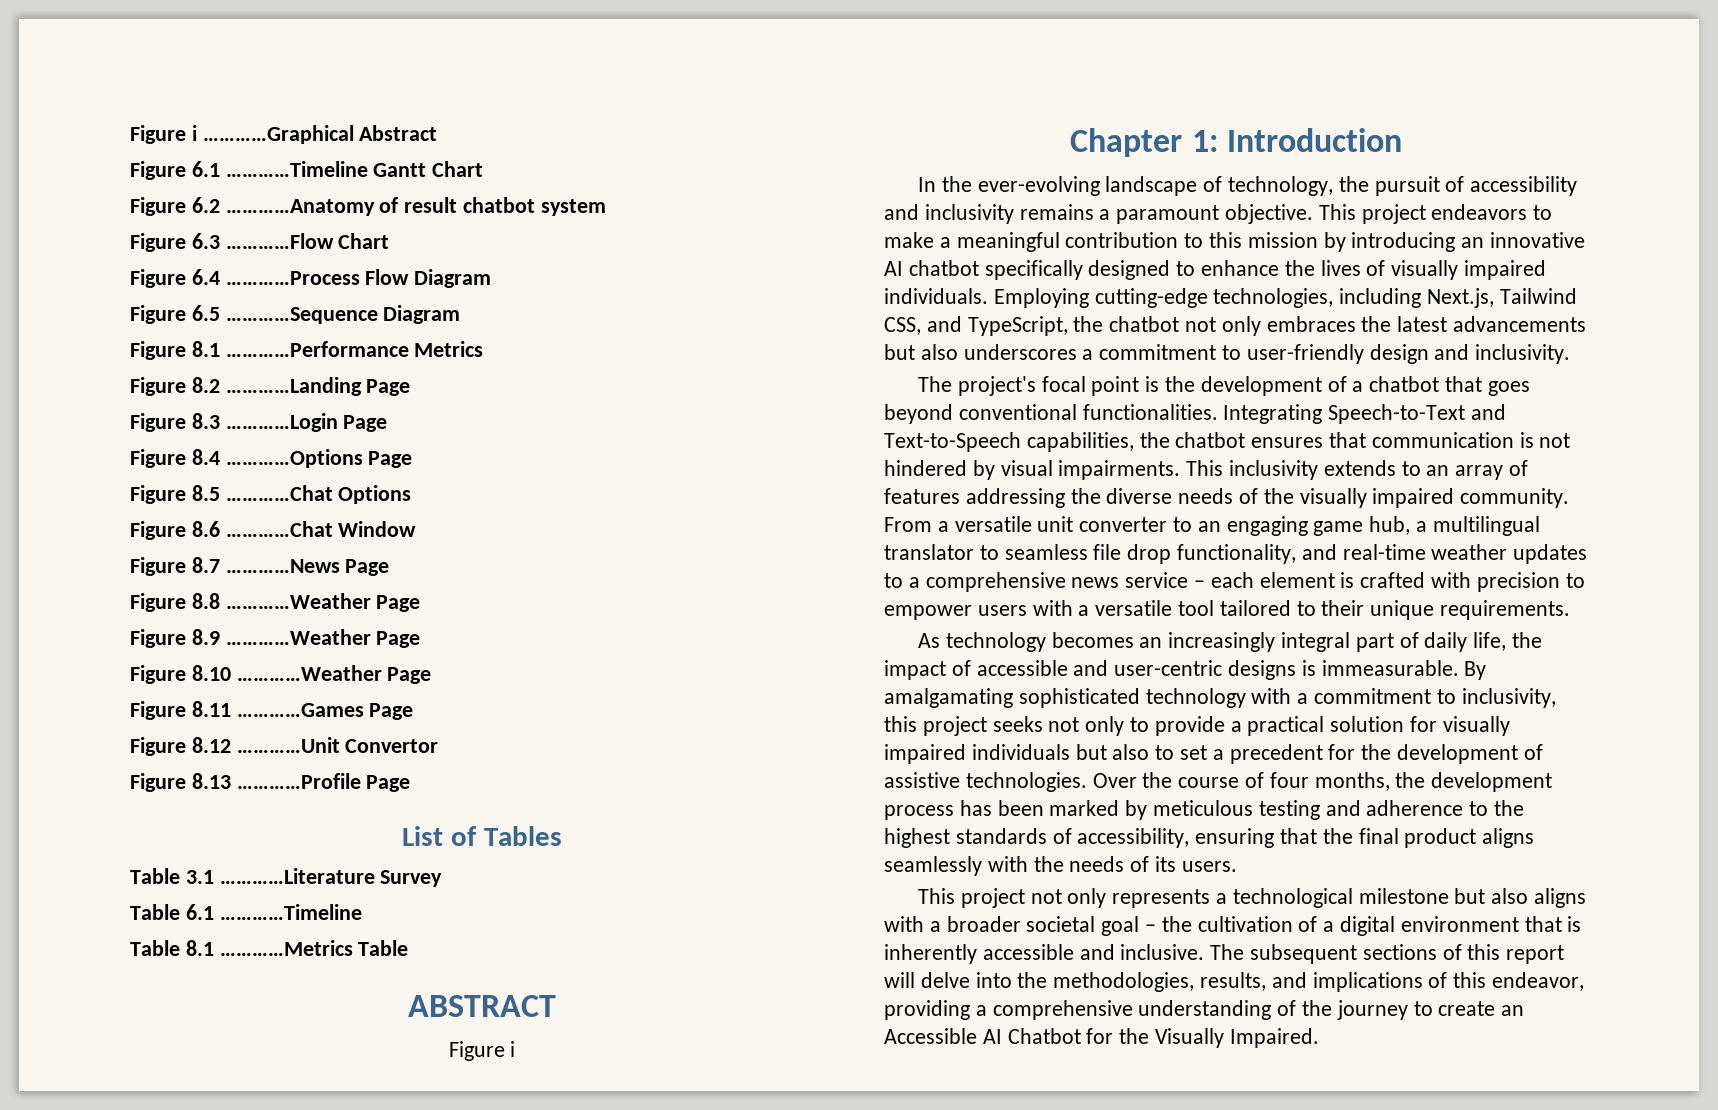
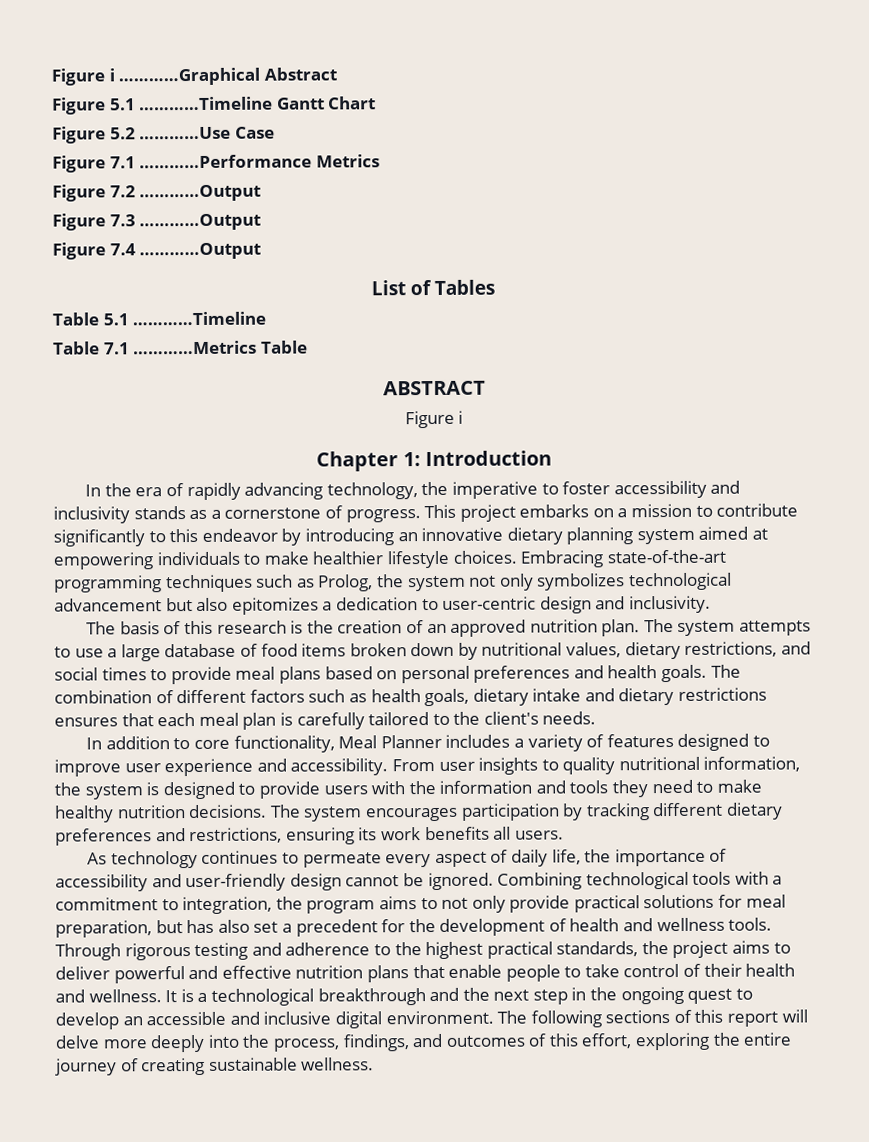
[191,161,220,177] 6.1 -> [109,98,136,111] 5.1
[191,197,606,216] [130,233,390,252] [130,269,492,288] [130,305,461,324] [130,341,484,360] [130,377,411,396] [130,413,388,432] [130,449,413,468] [130,485,412,504] [130,521,417,540] [130,557,390,576] [130,593,421,612] [130,629,421,648] [130,665,432,684] [130,701,414,720] [130,737,439,756] [130,773,411,792] 6.2 …………Anatomy of result chatbot system // Figure 6.3 …………Flow Chart // Figure 6.4 …………Process Flow Diagram // Figure 6.5 …………Sequence Diagram // Figure 8.1 …………Performance Metrics // Figure 8.2 …………Landing Page // Figure 8.3 …………Login Page // Figure 8.4 …………Options Page // Figure 8.5 …………Chat Options // Figure 8.6 …………Chat Window // Figure 8.7 …………News Page // Figure 8.8 …………Weather Page // Figure 8.9 …………Weather Page // Figure 8.10 …………Weather Page // Figure 8.11 …………Games Page // Figure 8.12 …………Unit Convertor // Figure 8.13 …………Profile Page -> [109,126,275,140] [52,154,380,173] [52,184,262,202] [52,213,262,231] [52,242,262,260] 5.2 …………Use Case // Figure 7.1 …………Performance Metrics // Figure 7.2 …………Output // Figure 7.3 …………Output // Figure 7.4 …………Output
[185,868,443,887] [130,904,214,920] 3.1 …………Literature Survey // Table 6.1 -> [102,313,129,326] 5.1
[185,940,214,956] 8.1 -> [103,342,130,355] 7.1
[977,176,1578,196] [884,204,1553,224] [884,232,1179,252] ever-evolving landscape of technology, the pursuit of accessibility and inclusivity remains a paramount objective. This project endeavors to make a meaningful contribution -> [135,480,741,501] [53,503,799,524] [53,529,145,547] era of rapidly advancing technology, the imperative to foster accessibility and inclusivity stands as a cornerstone of progress. This project embarks on a mission to contribute significantly
[1247,232,1318,248] mission -> [201,528,278,542] endeavor
[884,260,1547,280] [884,288,1577,308] [884,316,1587,336] [884,344,1571,364] [917,376,1530,396] [884,404,1507,424] [884,432,1571,452] [884,460,1529,480] [884,488,1570,508] [884,516,1540,536] [884,544,1588,564] [884,572,1585,592] [884,600,1571,620] [917,632,1543,652] [884,660,1487,680] [884,688,1556,708] [884,716,1510,736] [884,744,1175,764] AI chatbot specifically designed to enhance the lives of visually impaired individuals. Employing cutting-edge technologies, including Next.js, Tailwind CSS, and TypeScript, the chatbot not only embraces the latest advancements but also underscores a commitment to user-friendly design and inclusivity. // The project's focal point is the development of a chatbot that goes beyond conventional functionalities. Integrating Speech-to-Text and Text-to-Speech capabilities, the chatbot ensures that communication is not hindered by visual impairments. This inclusivity extends to an array of features addressing the diverse needs of the visually impaired community. From a versatile unit converter to an engaging game hub, a multilingual translator to seamless file drop functionality, and real-time weather updates to a comprehensive news service – each element is crafted with precision to empower users with a versatile tool tailored to their unique requirements. // As technology becomes an increasingly integral part of daily life, the impact of accessible and user-centric designs is immeasurable. By amalgamating sophisticated technology with a commitment to inclusivity, this project seeks not only to provide a practical solution for visually impaired individuals but also to -> [506,526,769,545] [53,549,726,570] [54,572,732,593] [54,595,711,615] [86,619,812,637] [54,641,811,662] [54,664,741,685] [54,687,768,707] [54,711,597,730] [86,733,770,753] [54,756,801,777] [54,779,762,800] [54,802,783,823] [55,826,564,846] [87,848,728,869] [55,871,783,892] [55,894,786,915] [55,919,250,938] dietary planning system aimed at empowering individuals to make healthier lifestyle choices. Embracing state-of-the-art programming techniques such as Prolog, the system not only symbolizes technological advancement but also epitomizes a dedication to user-centric design and inclusivity. // The basis of this research is the creation of an approved nutrition plan. The system attempts to use a large database of food items broken down by nutritional values, dietary restrictions, and social times to provide meal plans based on personal preferences and health goals. The combination of different factors such as health goals, dietary intake and dietary restrictions ensures that each meal plan is carefully tailored to the client's needs. // In addition to core functionality, Meal Planner includes a variety of features designed to improve user experience and accessibility. From user insights to quality nutritional information, the system is designed to provide users with the information and tools they need to make healthy nutrition decisions. The system encourages participation by tracking different dietary preferences and restrictions, ensuring its work benefits all users. // As technology continues to permeate every aspect of daily life, the importance of accessibility and user-friendly design cannot be ignored. Combining technological tools with a commitment to integration, the program aims to not only provide practical solutions for meal preparation, but has also
[884,772,1553,792] [884,800,1254,820] assistive technologies. Over the course of four months, the development process has been marked by meticulous -> [569,917,773,932] [55,943,191,961] health and wellness tools. Through rigorous
[955,828,1535,848] [884,856,1237,876] [917,888,1587,908] [884,916,1582,936] [884,944,1358,964] standards of accessibility, ensuring that the final product aligns seamlessly with the needs of its users. // This project not only represents a technological milestone but also aligns with a broader societal goal – the cultivation of a digital environment that is inherently accessible and inclusive. The subsequent -> [486,940,791,959] [55,963,796,984] [55,986,753,1006] [55,1010,602,1030] practical standards, the project aims to deliver powerful and effective nutrition plans that enable people to take control of their health and wellness. It is a technological breakthrough and the next step in the ongoing quest to develop an accessible and inclusive digital environment. The following
[975,972,1585,992] [884,1000,1525,1020] [884,1028,1319,1048] into the methodologies, results, and implications of this endeavor, providing a comprehensive understanding of the journey to create an Accessible AI Chatbot for the Visually Impaired. -> [102,1032,792,1053] [55,1057,375,1076] more deeply into the process, findings, and outcomes of this effort, exploring the entire journey of creating sustainable wellness.

